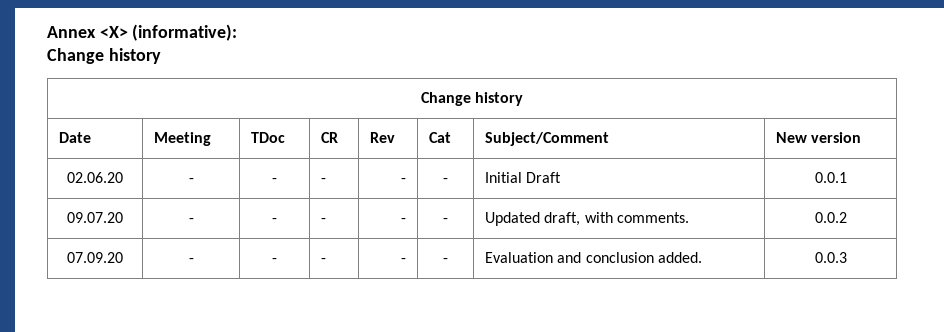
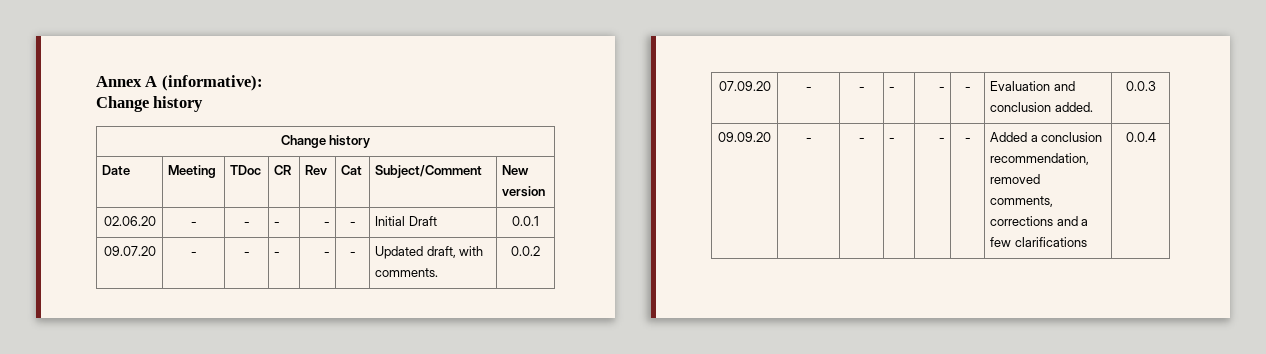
[99,26,128,38] <X> -> [145,76,158,87] A
(847, 257) none -> [718,132,771,142] [805,137,812,142] [858,137,865,142] [889,137,896,142] [938,137,945,142] [964,137,971,142] [990,132,1103,142] [990,153,1090,165] [990,174,1041,184] [990,196,1054,207] [990,216,1089,226] [990,237,1087,247] [1125,132,1156,142] // 09.09.20 | - | - | - | - | - | Added a conclusion recommendation, removed comments, corrections and a few clarifications | 0.0.4

